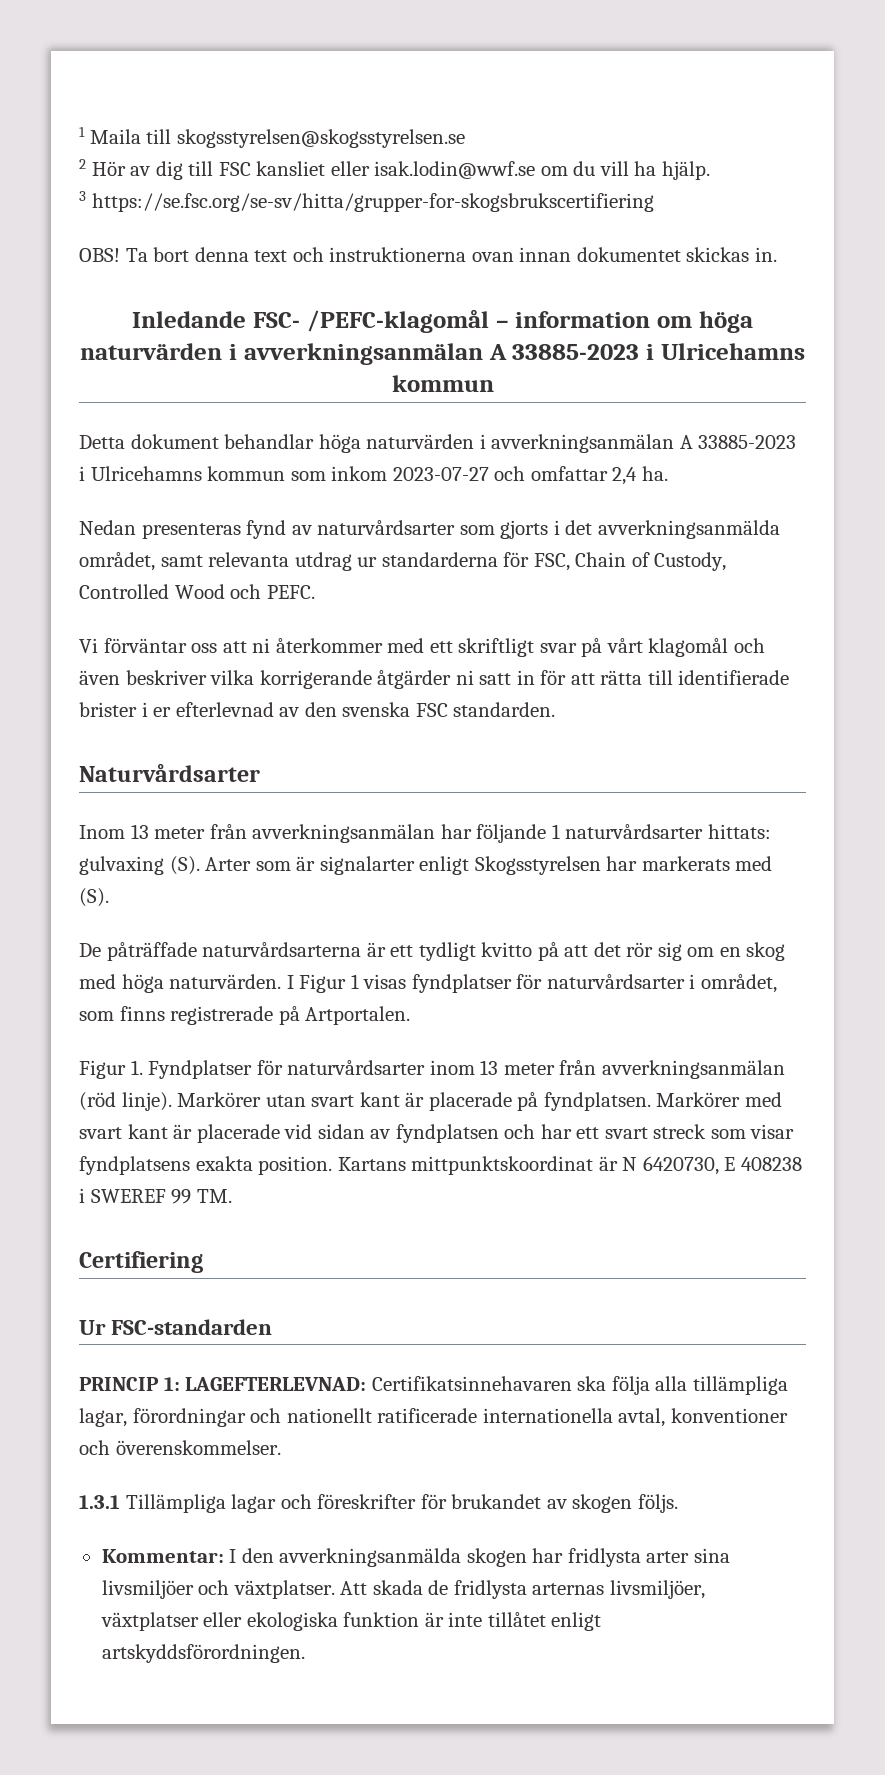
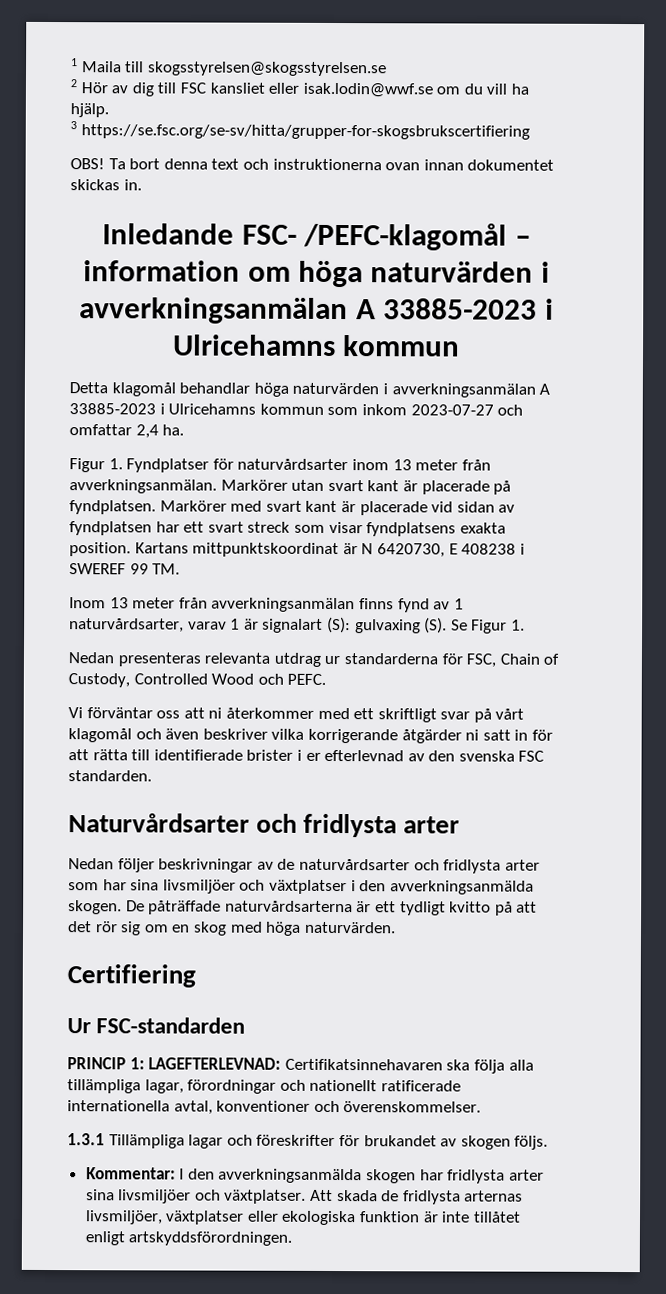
[130,434,219,449] dokument -> [111,382,176,397] klagomål
[79,520,780,539] [79,552,203,571] Nedan presenteras fynd av naturvårdsarter som gjorts i det avverkningsanmälda området, samt -> [69,458,491,473] [69,479,512,495] [69,500,516,516] [69,521,506,537] [69,542,525,558] [69,563,181,575] [69,597,464,613] [69,616,525,634] [68,652,201,667] Figur 1. Fyndplatser för naturvårdsarter inom 13 meter från avverkningsanmälan. Markörer utan svart kant är placerade på fyndplatsen. Markörer med svart kant är placerade vid sidan av fyndplatsen har ett svart streck som visar fyndplatsens exakta position. Kartans mittpunktskoordinat är N 6420730, E 408238 i SWEREF 99 TM. // Inom 13 meter från avverkningsanmälan finns fynd av 1 naturvårdsarter, varav 1 är signalart (S): gulvaxing (S). Se Figur 1. // Nedan presenteras
[79,824,771,843] [79,856,773,875] [79,888,109,907] // Inom 13 meter från avverkningsanmälan har följande 1 naturvårdsarter hittats: gulvaxing (S). Arter som är signalarter enligt Skogsstyrelsen har markerats med (S). // -> [256,813,461,838] [68,858,540,874] [68,879,534,895] [68,900,122,915] och fridlysta arter // Nedan följer beskrivningar av de naturvårdsarter och fridlysta arter som har sina livsmiljöer och växtplatser i den avverkningsanmälda skogen.
[286,974,777,993] [79,1006,411,1025] [79,1060,785,1079] [79,1092,782,1111] [79,1124,795,1143] [79,1156,802,1175] [79,1188,232,1204] I Figur 1 visas fyndplatser för naturvårdsarter i området, som finns registrerade på Artportalen. // Figur 1. Fyndplatser för naturvårdsarter inom 13 meter från avverkningsanmälan (röd linje). Markörer utan svart kant är placerade på fyndplatsen. Markörer med svart kant är placerade vid sidan av fyndplatsen och har ett svart streck som visar fyndplatsens exakta position. Kartans mittpunktskoordinat är N 6420730, E 408238 i SWEREF 99 TM. -> (396, 927) none

